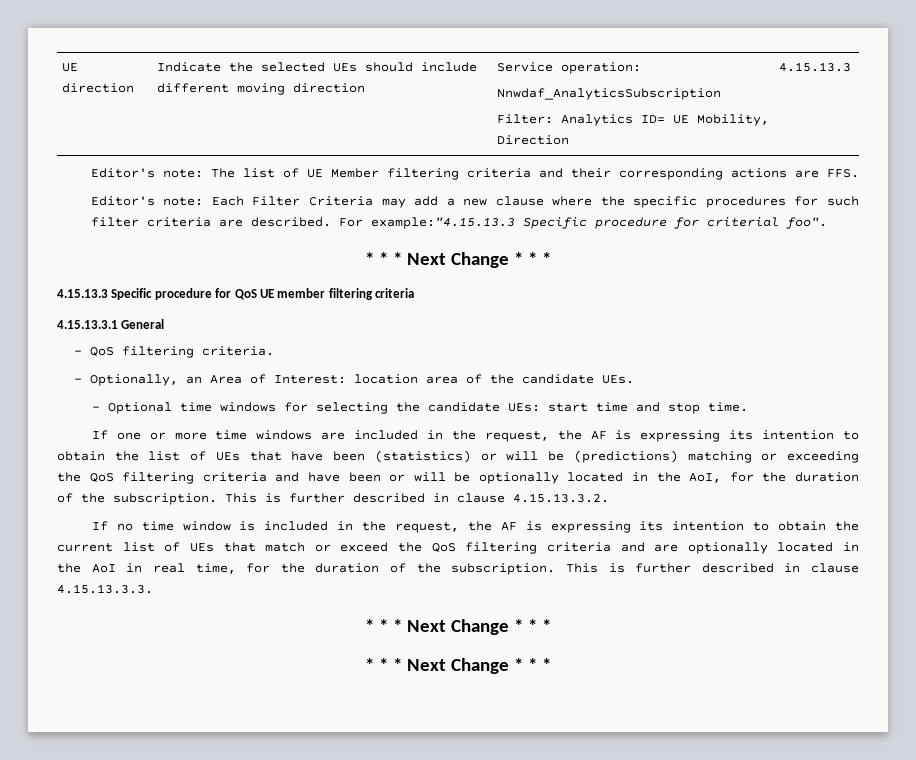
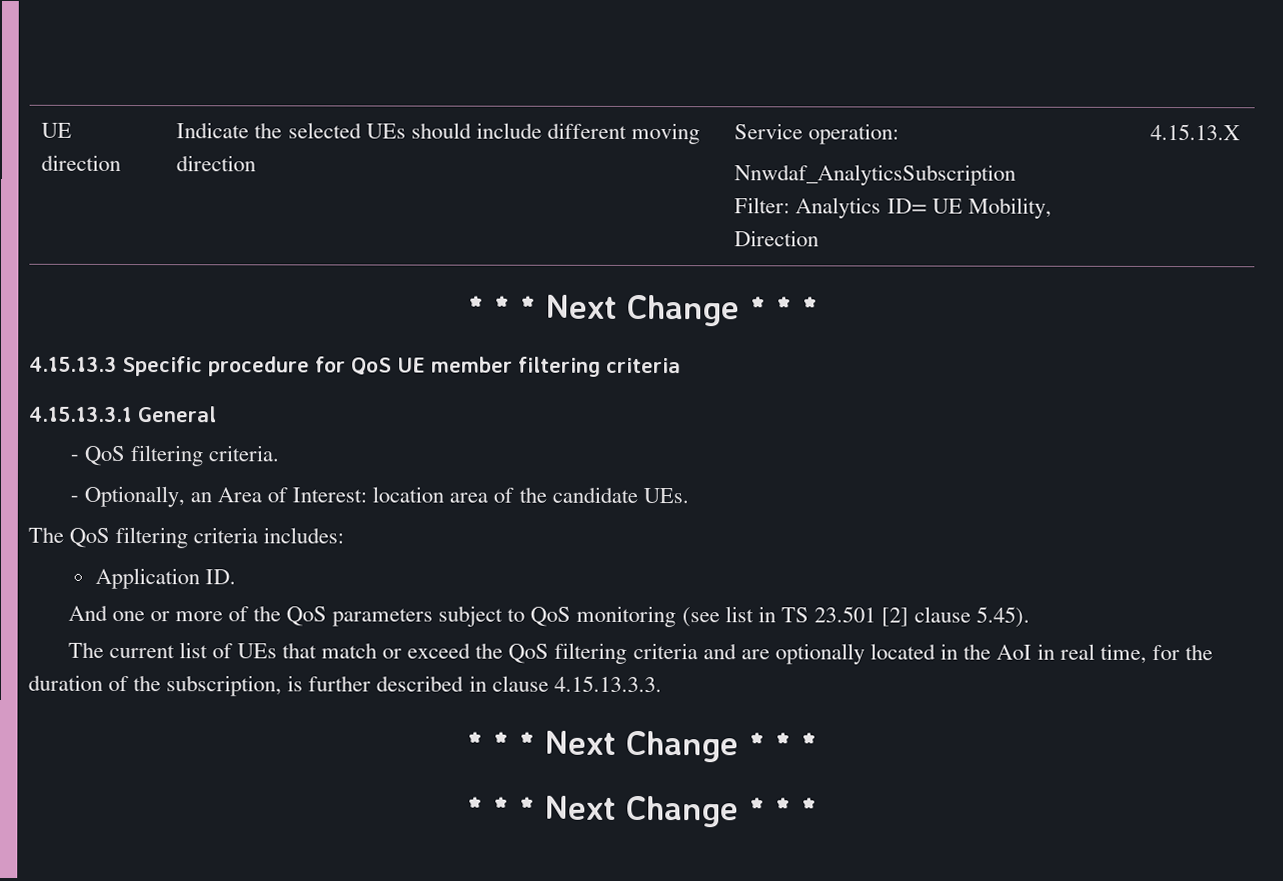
[779,62,852,72] [90,168,859,180] [90,196,860,208] [90,217,827,229] 4.15.13.3 // Editor's note: The list of UE Member filtering criteria and their corresponding actions are FFS. // Editor's note: Each Filter Criteria may add a new clause where the specific procedures for such filter criteria are described. For example:"4.15.13.3 Specific procedure for criterial foo". -> [1150,123,1241,141] 4.15.13.X
[91,402,748,414] [91,430,859,442] [57,450,860,463] [57,472,860,484] [57,493,609,505] [91,521,859,533] - Optional time windows for selecting the candidate UEs: start time and stop time. // If one or more time windows are included in the request, the AF is expressing its intention to obtain the list of UEs that have been (statistics) or will be (predictions) matching or exceeding the QoS filtering criteria and have been or will be optionally located in the AoI, for the duration of the subscription. This is further described in clause 4.15.13.3.2. // If no time window is included in the request, the AF is expressing its intention to obtain the -> [28,526,345,549] [94,567,236,590] [67,604,1031,628] [67,641,104,658] The QoS filtering criteria includes: // Application ID. // And one or more of the QoS parameters subject to QoS monitoring (see list in TS 23.501 [2] clause 5.45). // The
[451,563,598,575] subscription. This -> [166,675,283,697] subscription,

